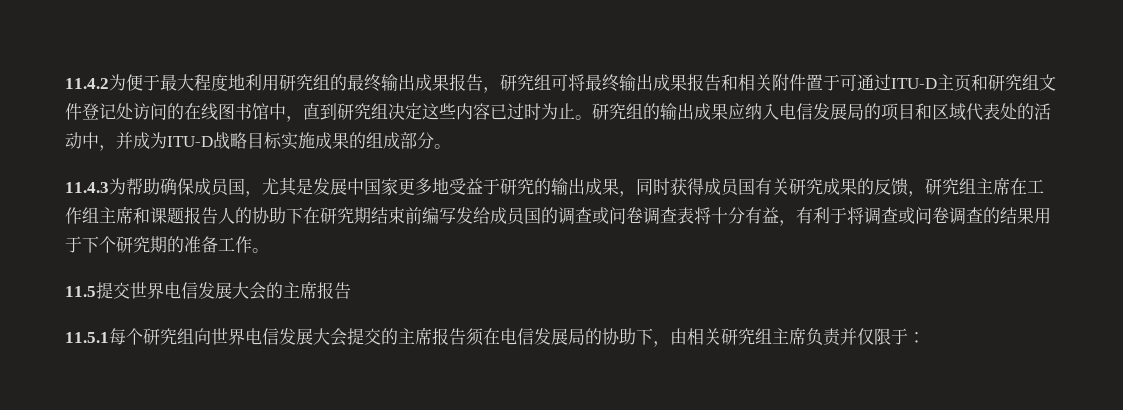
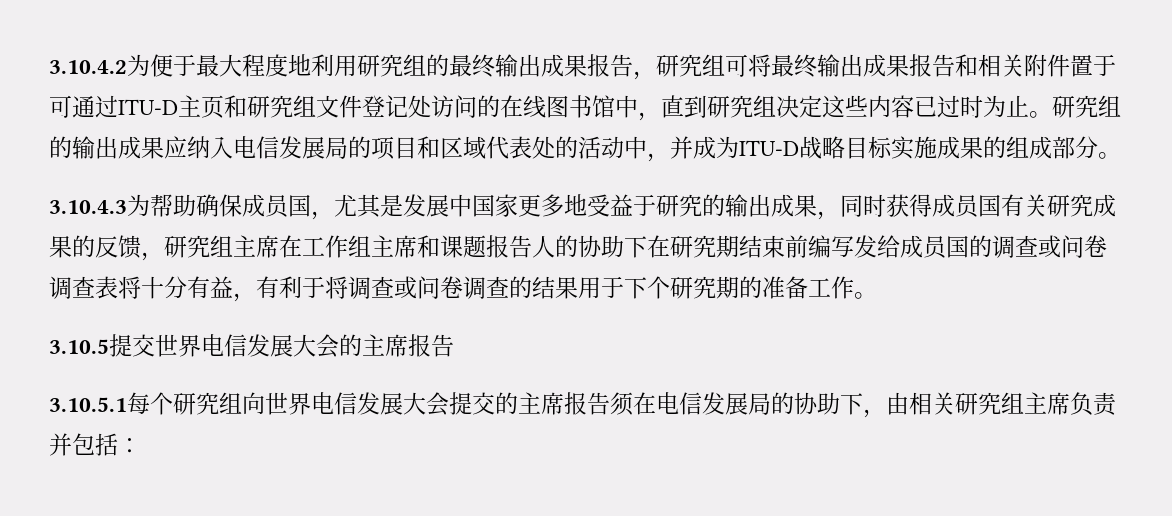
[65,78,109,89] 11.4.2 -> [49,60,127,74] 3.10.4.2
[65,182,109,193] 11.4.3 -> [49,200,127,214] 3.10.4.3
[65,286,96,297] 11.5 -> [49,339,109,354] 3.10.5
[65,332,109,343] 11.5.1 -> [49,397,127,412] 3.10.5.1
[857,328,908,345] 仅限于 -> [72,433,118,456] 包括

